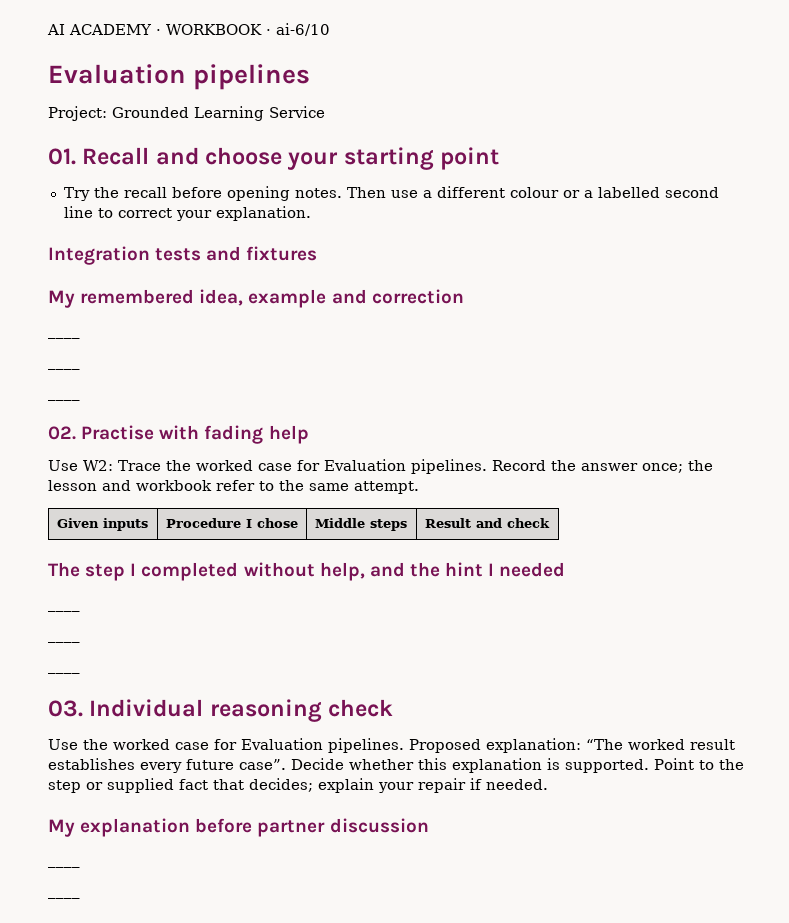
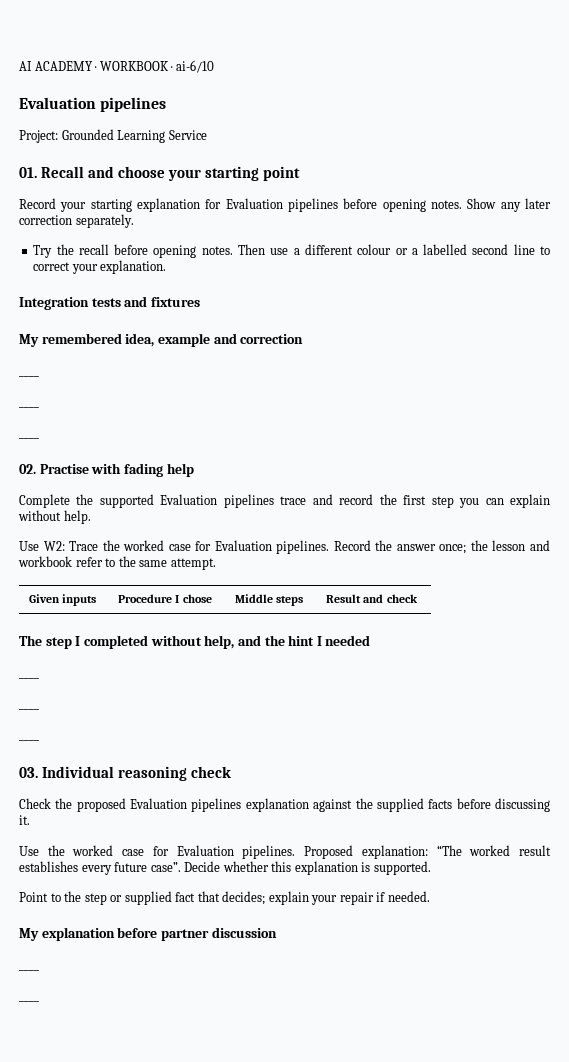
(500, 158) none -> [19,198,551,212] [19,214,134,228] // Record your starting explanation for Evaluation pipelines before opening notes. Show any later correction separately.
(309, 434) none -> [19,494,550,508] [18,510,91,524] // Complete the supported Evaluation pipelines trace and record the first step you can explain without help.
(394, 708) none -> [19,798,550,812] [19,815,30,825] // Check the proposed Evaluation pipelines explanation against the supplied facts before discussing it.
(649, 766) none -> (431, 868) //

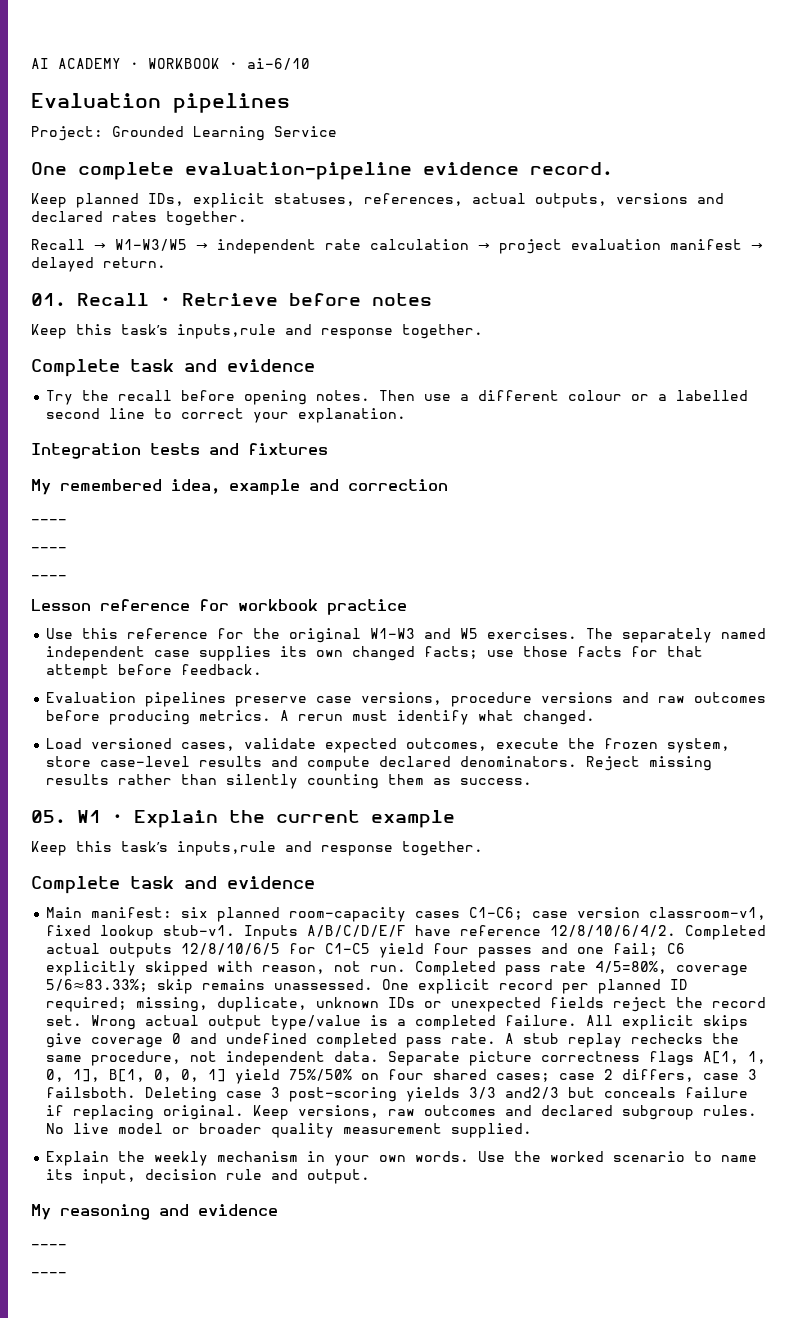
[19,166,301,181] [19,198,551,212] [19,214,134,228] 01. Recall and choose your starting point // Record your starting explanation for Evaluation pipelines before opening notes. Show any later correction separately. -> [31,162,613,180] [31,193,724,208] [31,211,247,226] [31,239,763,254] [31,257,166,272] [31,293,432,306] [31,324,483,339] [31,359,315,377] One complete evaluation-pipeline evidence record. // Keep planned IDs, explicit statuses, references, actual outputs, versions and declared rates together. // Recall → W1–W3/W5 → independent rate calculation → project evaluation manifest → delayed return. // 01. Recall · Retrieve before notes // Keep this task’s inputs,rule and response together. // Complete task and evidence
[19,463,194,477] [19,494,550,508] [18,510,91,524] [19,540,551,554] [18,556,216,570] [29,594,97,606] [118,594,212,603] [235,594,304,606] [326,594,418,603] [19,635,371,649] [19,677,39,679] [19,708,39,710] [19,739,39,741] [19,766,232,781] [19,798,550,812] [19,815,30,825] [19,845,552,859] [19,861,431,875] [19,891,430,905] [19,927,277,941] 02. Practise with fading help // Complete the supported Evaluation pipelines trace and record the first step you can explain without help. // Use W2: Trace the worked case for Evaluation pipelines. Record the answer once; the lesson and workbook refer to the same attempt. // Given inputs | Procedure I chose | Middle steps | Result and check // The step I completed without help, and the hint I needed // ____ // ____ // ____ // 03. Individual reasoning check // Check the proposed Evaluation pipelines explanation against the supplied facts before discussing it. // Use the worked case for Evaluation pipelines. Proposed explanation: “The worked result establishes every future case”. Decide whether this explanation is supported. // Point to the step or supplied fact that decides; explain your repair if needed. // My explanation before partner discussion -> [31,599,407,615] [46,628,767,643] [46,646,704,661] [46,664,263,679] [46,692,767,707] [46,710,596,725] [46,738,731,753] [46,756,713,771] [46,774,533,789] [31,810,455,828] [31,841,483,856] [31,876,315,894] [46,907,767,922] [46,925,767,940] [46,943,686,958] [46,961,749,976] [46,979,689,994] [46,997,767,1012] [46,1015,749,1030] [46,1033,740,1048] [46,1051,767,1066] [46,1069,758,1084] [46,1087,749,1102] [46,1105,758,1120] [46,1123,533,1138] [46,1151,758,1166] [46,1169,371,1184] [31,1204,278,1220] Lesson reference for workbook practice // Use this reference for the original W1–W3 and W5 exercises. The separately named independent case supplies its own changed facts; use those facts for that attempt before feedback. // Evaluation pipelines preserve case versions, procedure versions and raw outcomes before producing metrics. A rerun must identify what changed. // Load versioned cases, validate expected outcomes, execute the frozen system, store case-level results and compute declared denominators. Reject missing results rather than silently counting them as success. // 05. W1 · Explain the current example // Keep this task’s inputs,rule and response together. // Complete task and evidence // Main manifest: six planned room-capacity cases C1–C6; case version classroom-v1, fixed lookup stub-v1. Inputs A/B/C/D/E/F have reference 12/8/10/6/4/2. Completed actual outputs 12/8/10/6/5 for C1–C5 yield four passes and one fail; C6 explicitly skipped with reason, not run. Completed pass rate 4/5=80%, coverage 5/6≈83.33%; skip remains unassessed. One explicit record per planned ID required; missing, duplicate, unknown IDs or unexpected fields reject the record set. Wrong actual output type/value is a completed failure. All explicit skips give coverage 0 and undefined completed pass rate. A stub replay rechecks the same procedure, not independent data. Separate picture correctness flags A[1, 1, 0, 1], B[1, 0, 0, 1] yield 75%/50% on four shared cases; case 2 differs, case 3 failsboth. Deleting case 3 post-scoring yields 3/3 and2/3 but conceals failure if replacing original. Keep versions, raw outcomes and declared subgroup rules. No live model or broader quality measurement supplied. // Explain the weekly mechanism in your own words. Use the worked scenario to name its input, decision rule and output. // My reasoning and evidence

